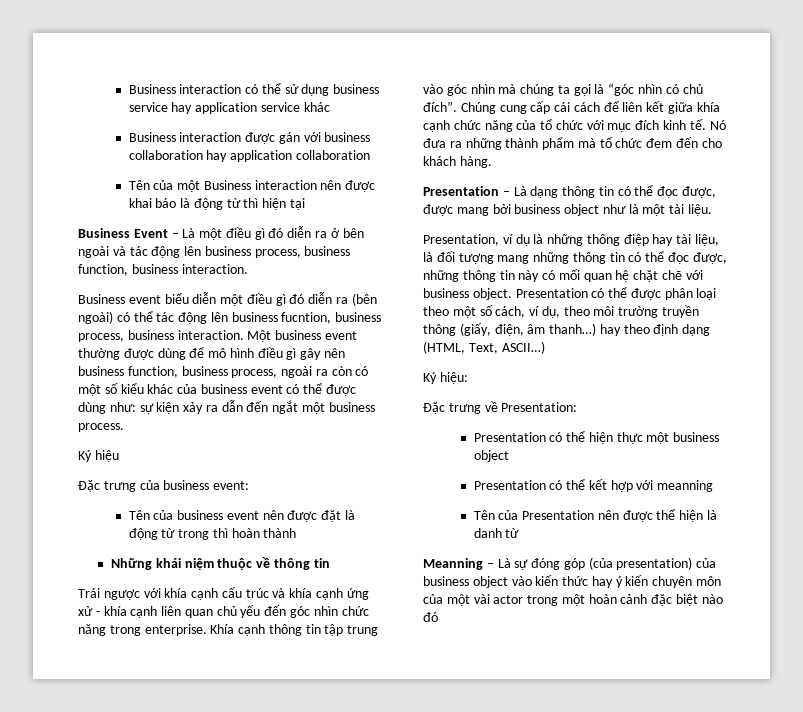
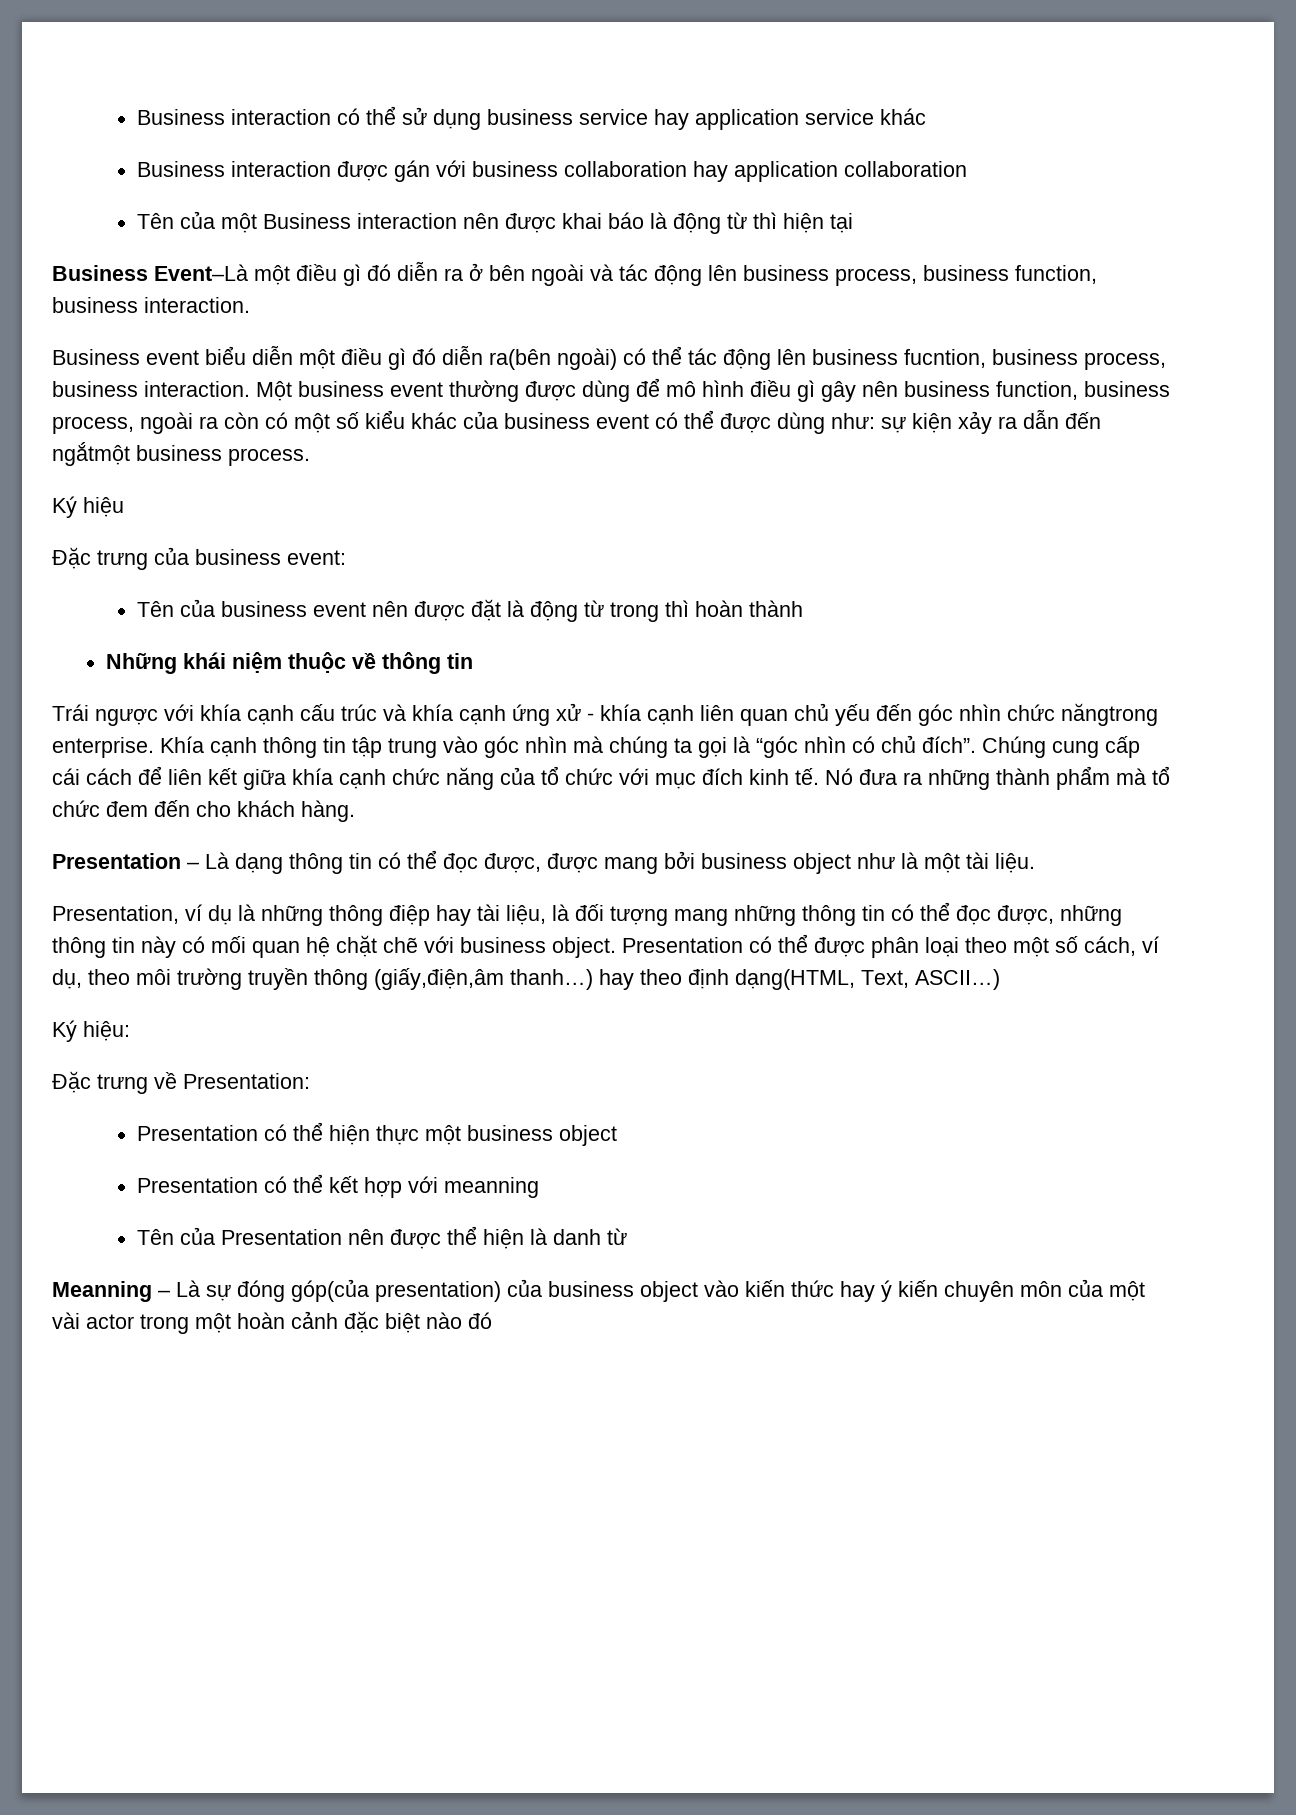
[133,228,196,238] Event – Là -> [154,264,248,281] Event–Là
[336,293,377,306] ra (bên -> [489,349,551,370] ra(bên
[272,400,326,414] ngắt một -> [52,442,130,466] ngắtmột
[78,624,141,636] năng trong -> [1061,703,1158,726] năngtrong
[459,323,546,336] (giấy, điện, âm -> [374,968,504,990] (giấy,điện,âm
[682,324,711,336] [423,341,465,354] dạng (HTML, -> [735,969,855,990] dạng(HTML,
[563,557,613,570] góp (của -> [291,1279,369,1302] góp(của

